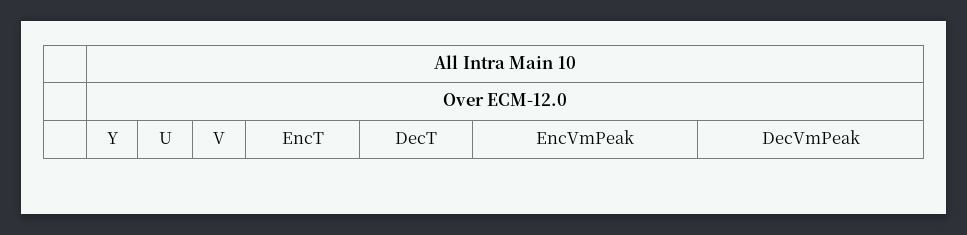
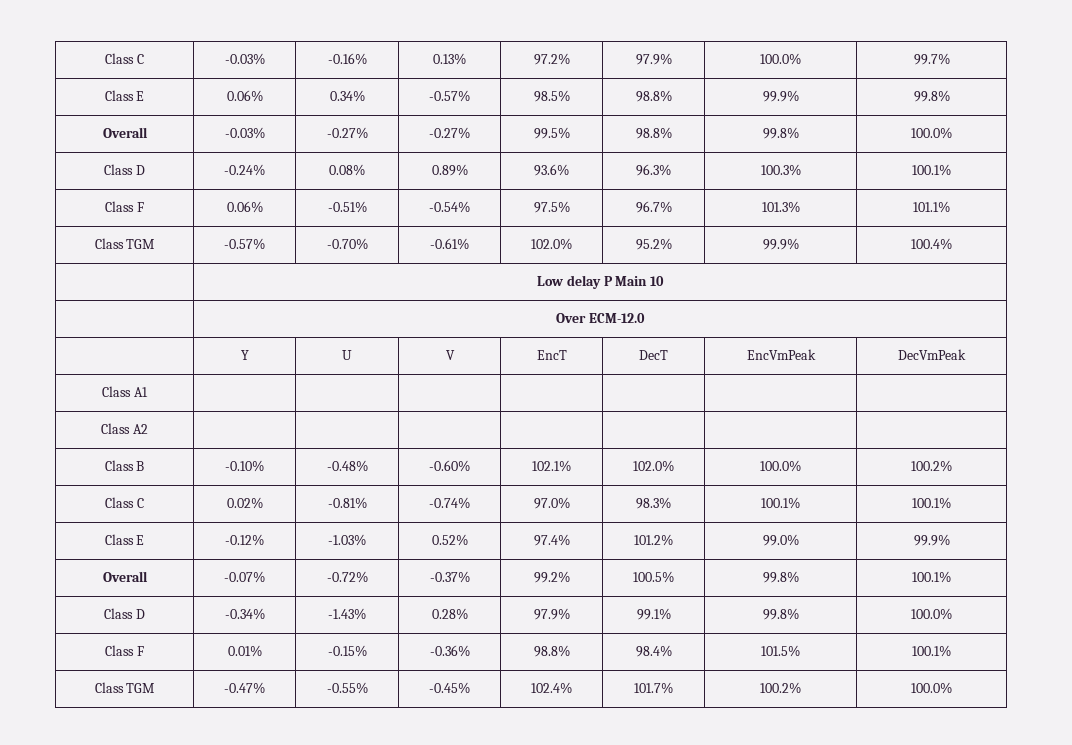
[434,55,505,69] | All Intra -> [105,53,144,64] [224,53,265,65] [327,53,367,65] [433,53,466,65] [533,53,570,65] [635,53,672,65] [760,53,801,65] [913,53,950,65] [104,90,145,101] [226,90,263,102] [329,90,365,102] [429,90,470,102] [533,90,570,102] [635,90,672,102] [762,90,799,102] [913,90,950,102] [102,127,148,138] [224,127,265,139] [326,127,368,139] [429,127,470,139] [533,127,570,139] [635,127,672,139] [762,127,799,139] [911,127,952,139] [104,164,145,175] [224,164,265,176] [329,164,365,176] [431,164,468,176] [534,164,569,176] [636,164,671,176] [760,164,801,176] [912,164,951,176] [105,201,144,212] [226,201,263,213] [327,201,367,213] [429,201,470,213] [533,201,570,213] [635,201,672,213] [761,201,800,213] [913,201,950,213] [94,238,156,249] [224,238,265,250] [326,238,368,250] [430,238,469,250] [531,238,572,250] [635,238,672,250] [762,238,799,250] [911,238,952,250] [536,275,613,289] Class C | -0.03% | -0.16% | 0.13% | 97.2% | 97.9% | 100.0% | 99.7% // Class E | 0.06% | 0.34% | -0.57% | 98.5% | 98.8% | 99.9% | 99.8% // Overall | -0.03% | -0.27% | -0.27% | 99.5% | 98.8% | 99.8% | 100.0% // Class D | -0.24% | 0.08% | 0.89% | 93.6% | 96.3% | 100.3% | 100.1% // Class F | 0.06% | -0.51% | -0.54% | 97.5% | 96.7% | 101.3% | 101.1% // Class TGM | -0.57% | -0.70% | -0.61% | 102.0% | 95.2% | 99.9% | 100.4% // | Low delay P
(860, 137) none -> [102,386,148,397] [101,423,148,434] [104,460,145,471] [225,460,264,472] [326,460,368,472] [429,460,470,472] [532,460,571,472] [633,460,674,472] [760,460,801,472] [911,460,952,472] [105,497,144,508] [226,497,263,509] [327,497,367,509] [429,497,470,509] [533,497,570,509] [636,497,671,509] [761,497,800,509] [912,497,951,509] [104,534,145,545] [225,534,264,546] [328,534,366,546] [431,534,468,546] [533,534,570,546] [634,534,673,546] [762,534,799,546] [913,534,950,546] [102,571,148,582] [224,571,265,583] [326,571,368,583] [429,571,470,583] [533,571,570,583] [633,571,674,583] [762,571,799,583] [912,571,951,583] [104,608,145,619] [224,608,265,620] [328,608,366,620] [431,608,468,620] [533,608,570,620] [636,608,671,620] [762,608,799,620] [911,608,952,620] [105,645,144,656] [227,645,262,657] [327,645,367,657] [429,645,470,657] [533,645,570,657] [635,645,672,657] [761,645,800,657] [912,645,951,657] [94,682,156,693] [224,682,265,694] [326,682,368,694] [429,682,470,694] [531,682,572,694] [634,682,673,694] [760,682,801,694] [911,682,952,694] // Class A1 | | | | | | | // Class A2 | | | | | | | // Class B | -0.10% | -0.48% | -0.60% | 102.1% | 102.0% | 100.0% | 100.2% // Class C | 0.02% | -0.81% | -0.74% | 97.0% | 98.3% | 100.1% | 100.1% // Class E | -0.12% | -1.03% | 0.52% | 97.4% | 101.2% | 99.0% | 99.9% // Overall | -0.07% | -0.72% | -0.37% | 99.2% | 100.5% | 99.8% | 100.1% // Class D | -0.34% | -1.43% | 0.28% | 97.9% | 99.1% | 99.8% | 100.0% // Class F | 0.01% | -0.15% | -0.36% | 98.8% | 98.4% | 101.5% | 100.1% // Class TGM | -0.47% | -0.55% | -0.45% | 102.4% | 101.7% | 100.2% | 100.0%

